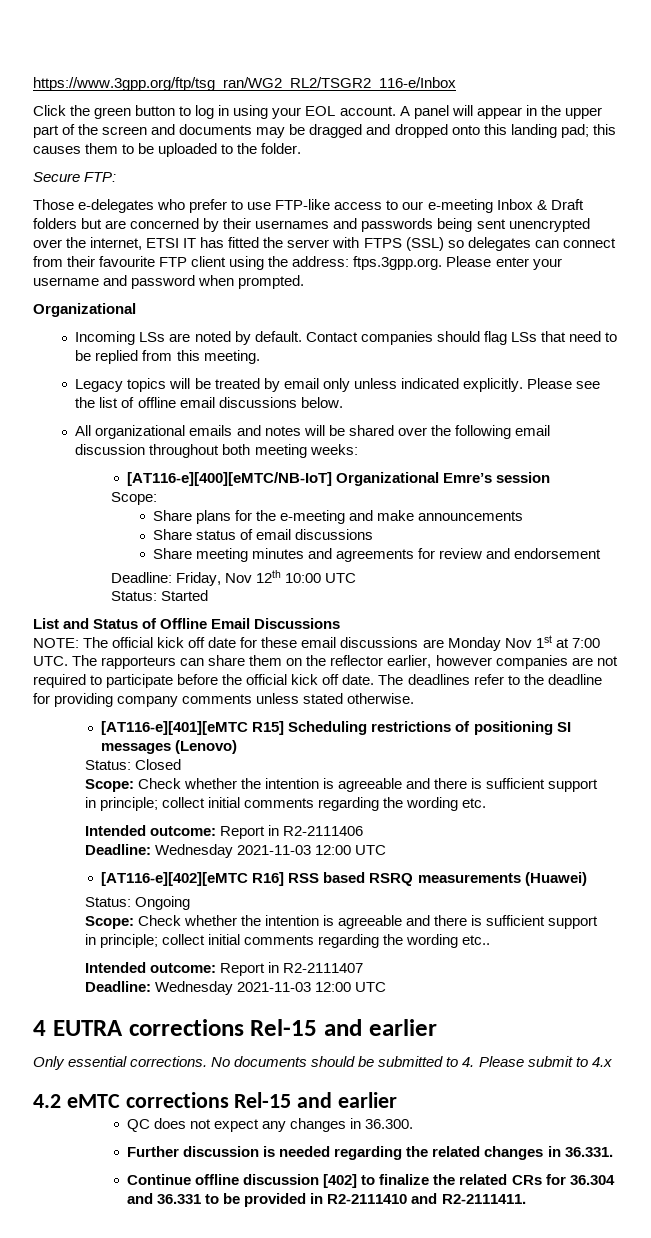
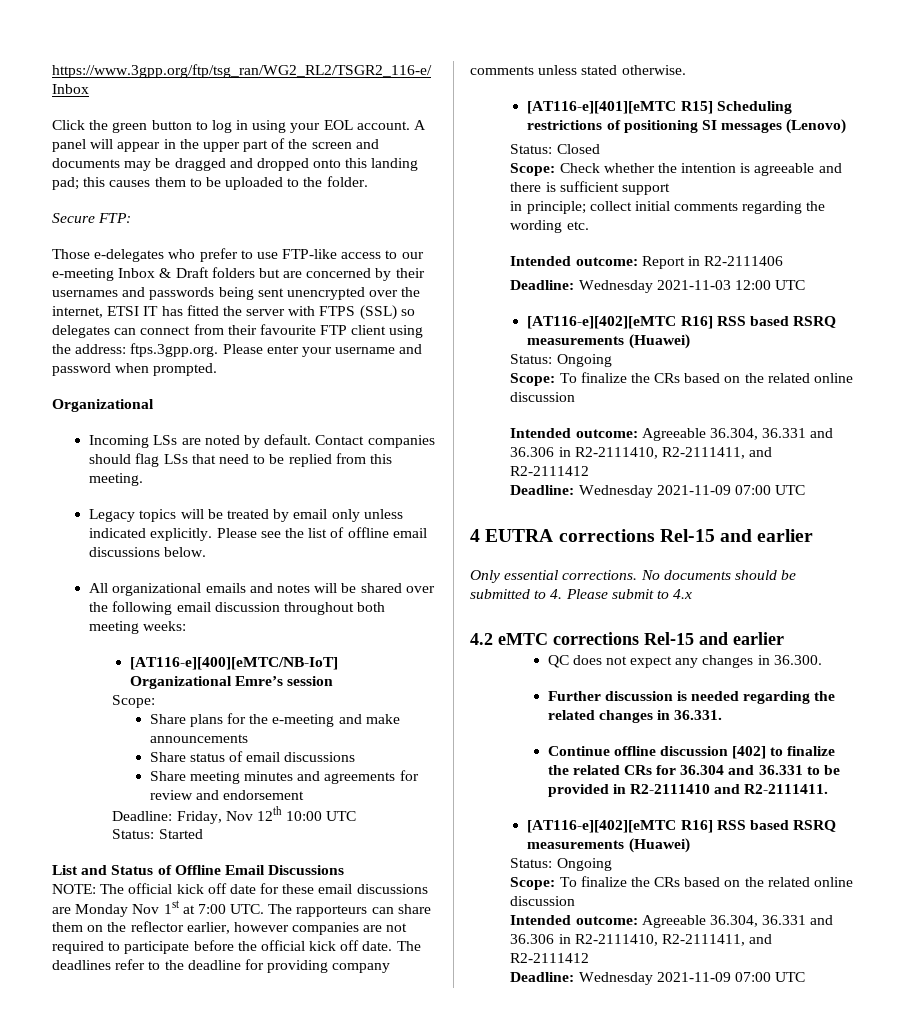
[137,915,599,929] [84,934,491,948] [84,962,363,976] [84,981,351,995] Check whether the intention is agreeable and there is sufficient support // in principle; collect initial comments regarding the wording etc.. // Intended outcome: Report in R2-2111407 // Deadline: Wednesday 2021-11-03 12:00 -> [559,372,853,383] [510,392,576,402] [510,428,834,441] [510,447,773,459] [510,466,590,476] [510,485,771,498] To finalize the CRs based on the related online discussion // Intended outcome: Agreeable 36.304, 36.331 and 36.306 in R2-2111410, R2-2111411, and R2-2111412 // Deadline: Wednesday 2021-11-09 07:00
(526, 1199) none -> [527,820,837,833] [527,838,690,853] [510,858,612,871] [510,876,853,890] [510,896,576,906] [510,915,834,928] [510,934,773,946] [510,953,590,963] [510,972,806,985] // [AT116-e][402][eMTC R16] RSS based RSRQ measurements (Huawei) // Status: Ongoing // Scope: To finalize the CRs based on the related online discussion // Intended outcome: Agreeable 36.304, 36.331 and 36.306 in R2-2111410, R2-2111411, and R2-2111412 // Deadline: Wednesday 2021-11-09 07:00 UTC

